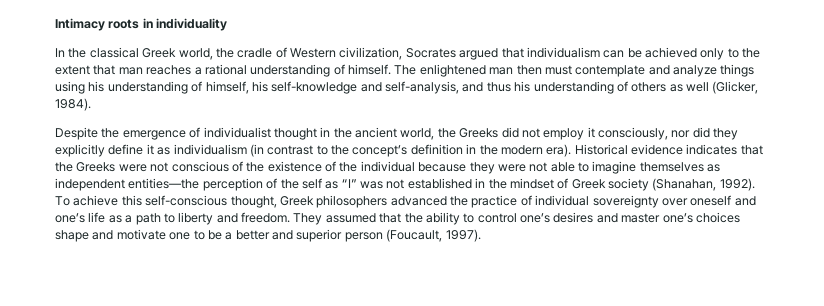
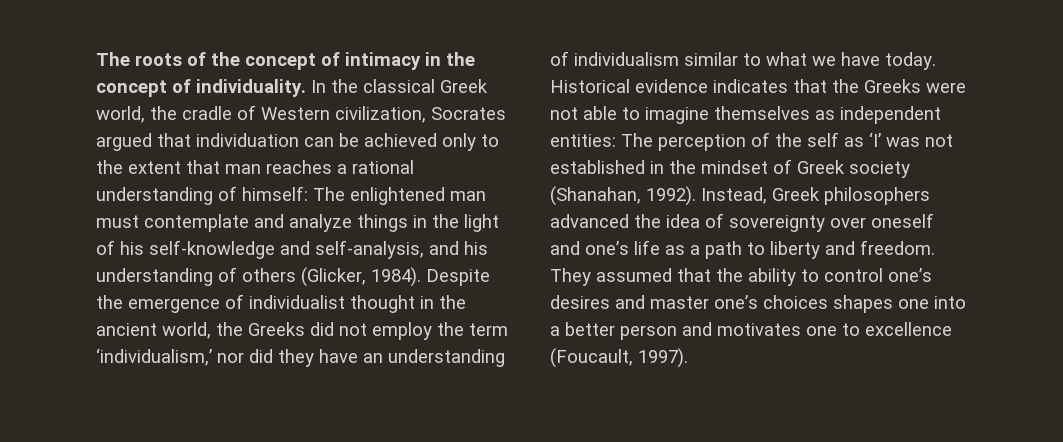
[55,18,228,31] Intimacy roots in individuality // -> [96,52,475,70] [96,79,306,97] The roots of the concept of intimacy in the concept of individuality.
[526,47,600,58] individualism -> [196,133,299,147] individuation
[348,64,391,75] himself. -> [242,186,308,201] himself:
[516,65,542,75] then -> (486, 196) none
[55,81,249,94] using his understanding of himself, -> [413,214,499,232] [96,240,115,255] in the light of
[486,82,511,92] thus -> (459, 248) none
[669,82,709,92] as well -> (296, 275) none
(91, 104) // -> (421, 277) none
[587,127,739,140] [55,144,572,157] it consciously, nor did they explicitly define it as individualism (in contrast to the concept’s definition in the modern era). -> [437,322,508,336] [96,348,505,367] [550,51,936,70] the term ‘individualism,’ nor did they have an understanding of individualism similar to what we have today.
[171,161,548,174] conscious of the existence of the individual because they were not -> (578, 113) none
[128,178,200,189] entities—the -> [550,133,653,147] entities: The
[341,179,357,188] “I” -> [869,132,881,147] ‘I’
[55,195,277,208] To achieve this self-conscious thought, -> [701,187,767,204] Instead,
[471,195,590,208] practice of individual -> [666,213,724,228] idea of
[55,229,383,242] shape and motivate one to be a better and superior person -> [833,295,966,313] [550,322,952,340] shapes one into a better person and motivates one to excellence

